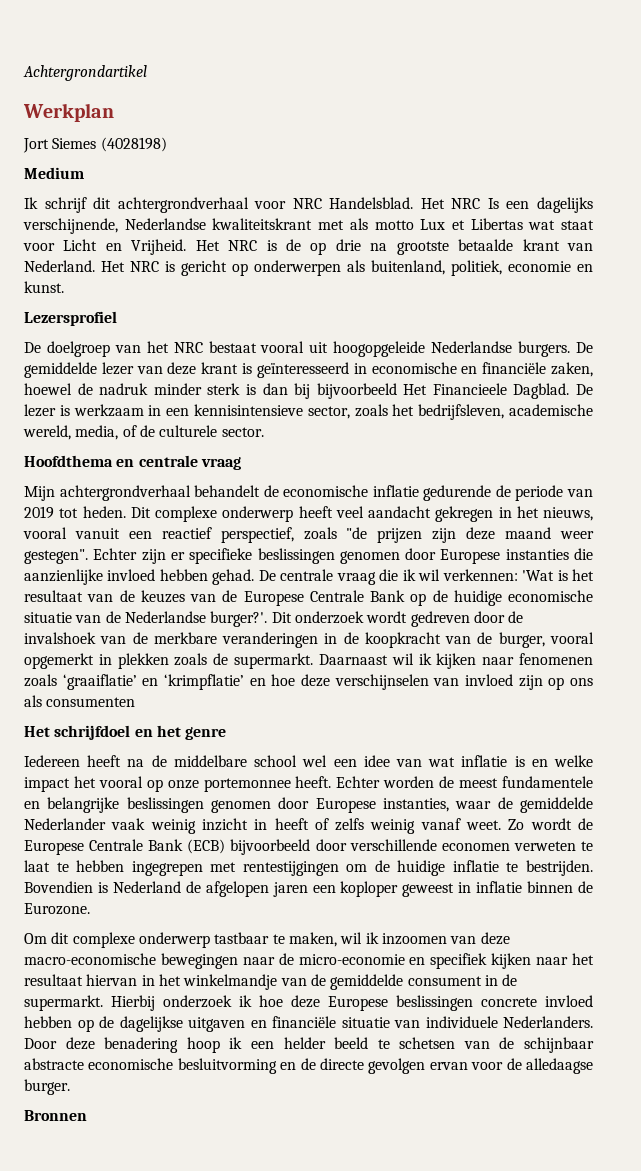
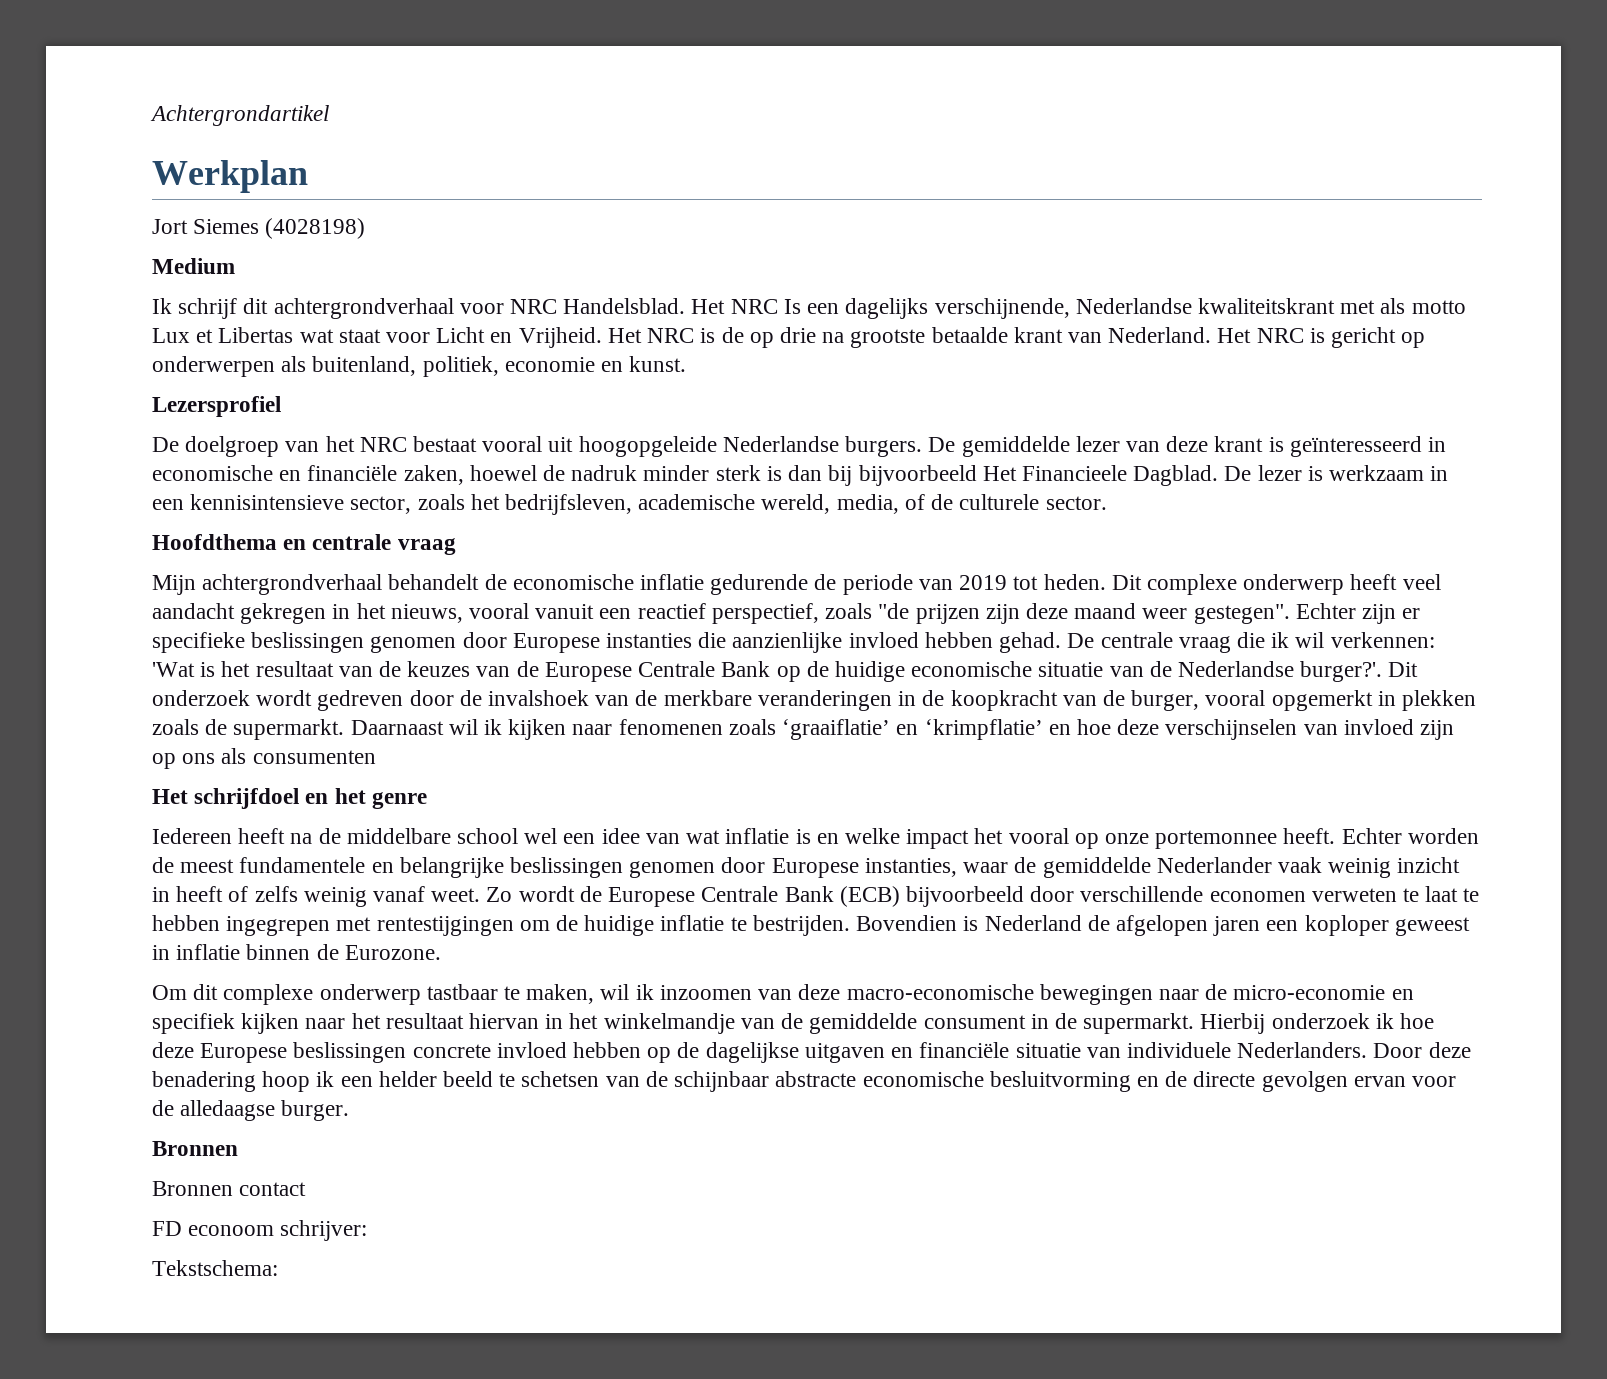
(87, 1115) none -> [152,1181,307,1196] [152,1220,368,1241] [152,1260,278,1276] // Bronnen contact // FD econoom schrijver: // Tekstschema:

